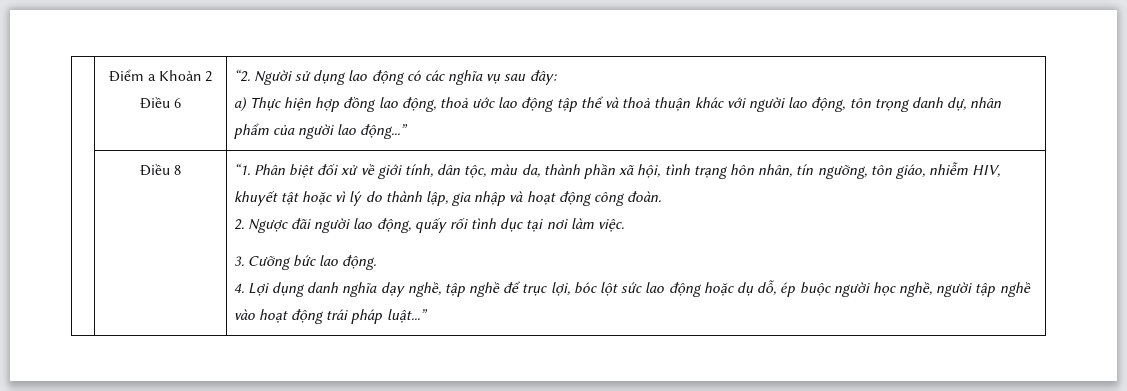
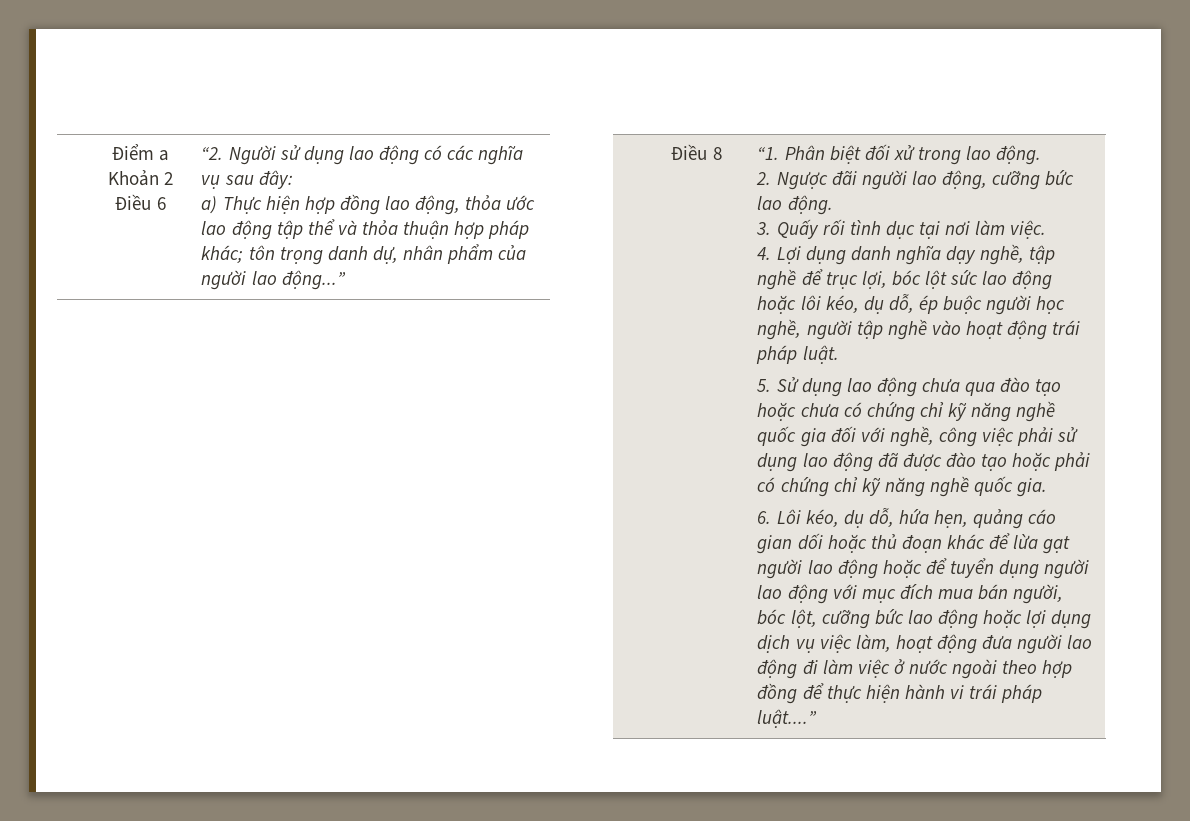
[439,97,469,108] thoả -> [465,195,502,210] thỏa
[622,97,846,112] thoả thuận khác với người lao động, -> [362,220,530,239] [201,245,244,264] thỏa thuận hợp pháp khác;
[360,162,1001,179] [233,190,662,206] về giới tính, dân tộc, màu da, thành phần xã hội, tình trạng hôn nhân, tín ngưỡng, tôn giáo, nhiễm HIV, khuyết tật hoặc vì lý do thành lập, gia nhập và hoạt động công đoàn. -> [918,145,1042,165] trong lao động.
[414,217,447,233] quấy -> [992,170,1075,190] [757,195,833,215] [756,219,819,239] cưỡng bức lao động. // 3. Quấy
[233,255,377,270] // 3. Cưỡng bức lao động. -> (1047, 229) none
(734, 289) none -> [800,295,859,313] lôi kéo,
[386,309,428,323] luật...” -> [802,345,839,364] [757,377,1062,397] [757,401,1056,422] [757,426,1079,447] [757,452,1091,472] [757,476,1048,497] [757,508,1057,529] [757,533,1071,554] [757,558,1090,579] [757,584,1064,604] [757,609,1092,629] [757,634,1093,654] [757,659,1073,679] [757,683,1043,704] [757,709,818,728] luật. // 5. Sử dụng lao động chưa qua đào tạo hoặc chưa có chứng chỉ kỹ năng nghề quốc gia đối với nghề, công việc phải sử dụng lao động đã được đào tạo hoặc phải có chứng chỉ kỹ năng nghề quốc gia. // 6. Lôi kéo, dụ dỗ, hứa hẹn, quảng cáo gian dối hoặc thủ đoạn khác để lừa gạt người lao động hoặc để tuyển dụng người lao động với mục đích mua bán người, bóc lột, cưỡng bức lao động hoặc lợi dụng dịch vụ việc làm, hoạt động đưa người lao động đi làm việc ở nước ngoài theo hợp đồng để thực hiện hành vi trái pháp luật....”

